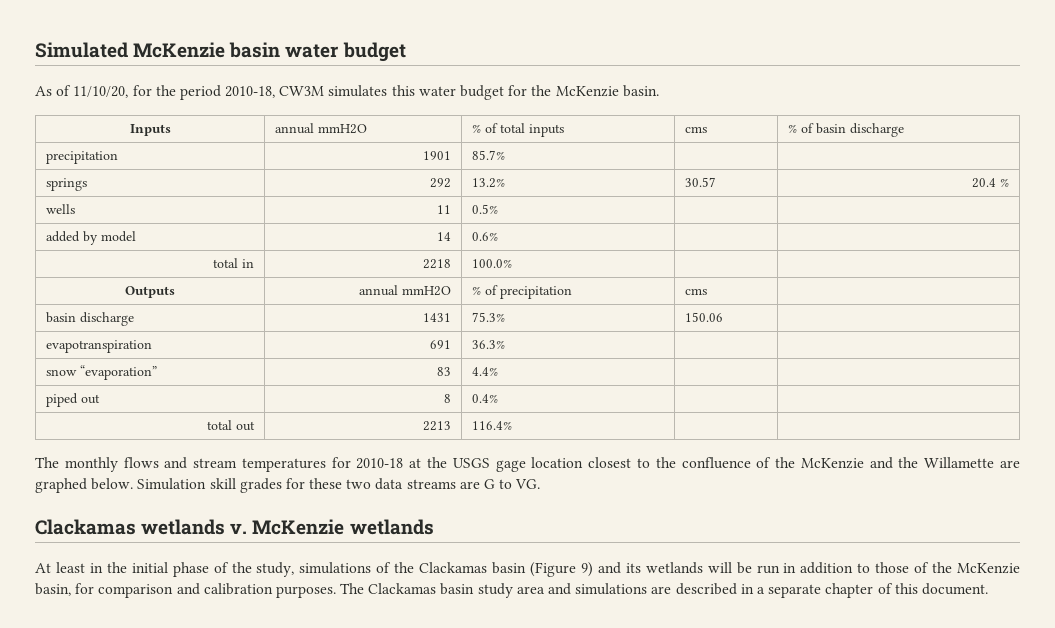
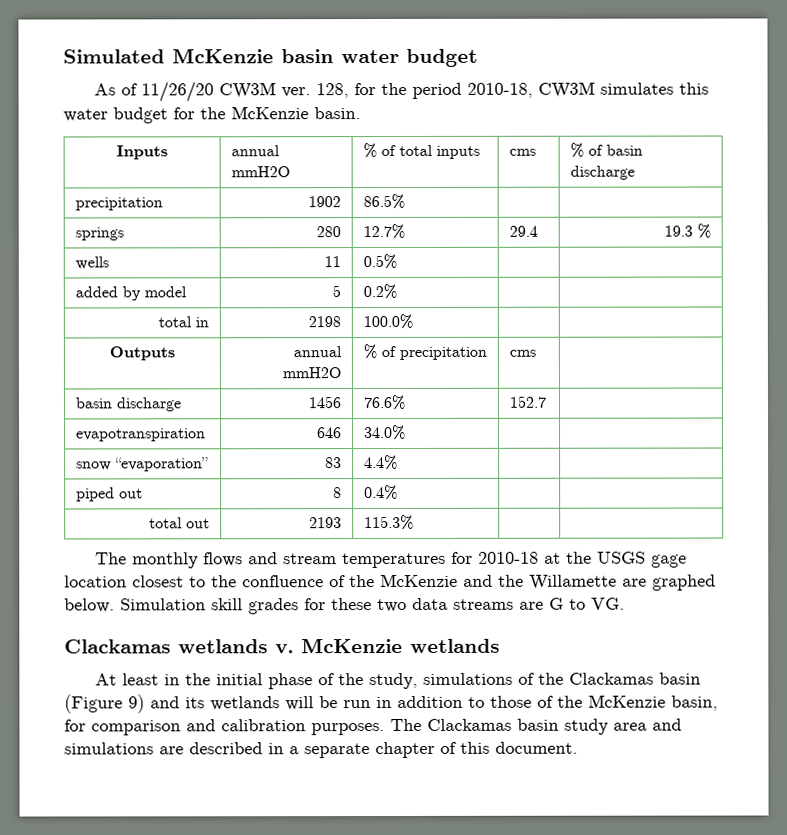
[73,86,129,98] 11/10/20, -> [140,81,349,103] 11/26/20 CW3M ver. 128,
[423,151,452,160] [471,150,505,160] 1901 | 85.7% -> [308,196,342,208] [362,193,405,210] 1902 | 86.5%
[430,178,452,188] [471,178,505,188] [684,177,716,187] [972,178,997,188] 292 | 13.2% | 30.57 | 20.4 -> [316,226,342,238] [362,223,405,240] [508,225,538,237] [664,225,694,237] 280 | 12.7% | 29.4 | 19.3
[437,232,452,241] [471,232,498,241] 14 | 0.6% -> [332,285,342,298] [362,283,397,300] 5 | 0.2%
[423,259,452,269] 2218 -> [308,316,342,328] 2198
[423,313,452,322] [471,312,505,322] [684,312,723,322] 1431 | 75.3% | 150.06 -> [308,396,342,409] [362,394,405,411] [508,395,546,408] 1456 | 76.6% | 152.7
[430,340,452,349] [471,340,505,349] 691 | 36.3% -> [317,427,343,439] [363,424,406,441] 646 | 34.0%
[423,421,452,431] [471,421,512,430] 2213 | 116.4% -> [309,517,343,529] [363,514,414,531] 2193 | 115.3%

